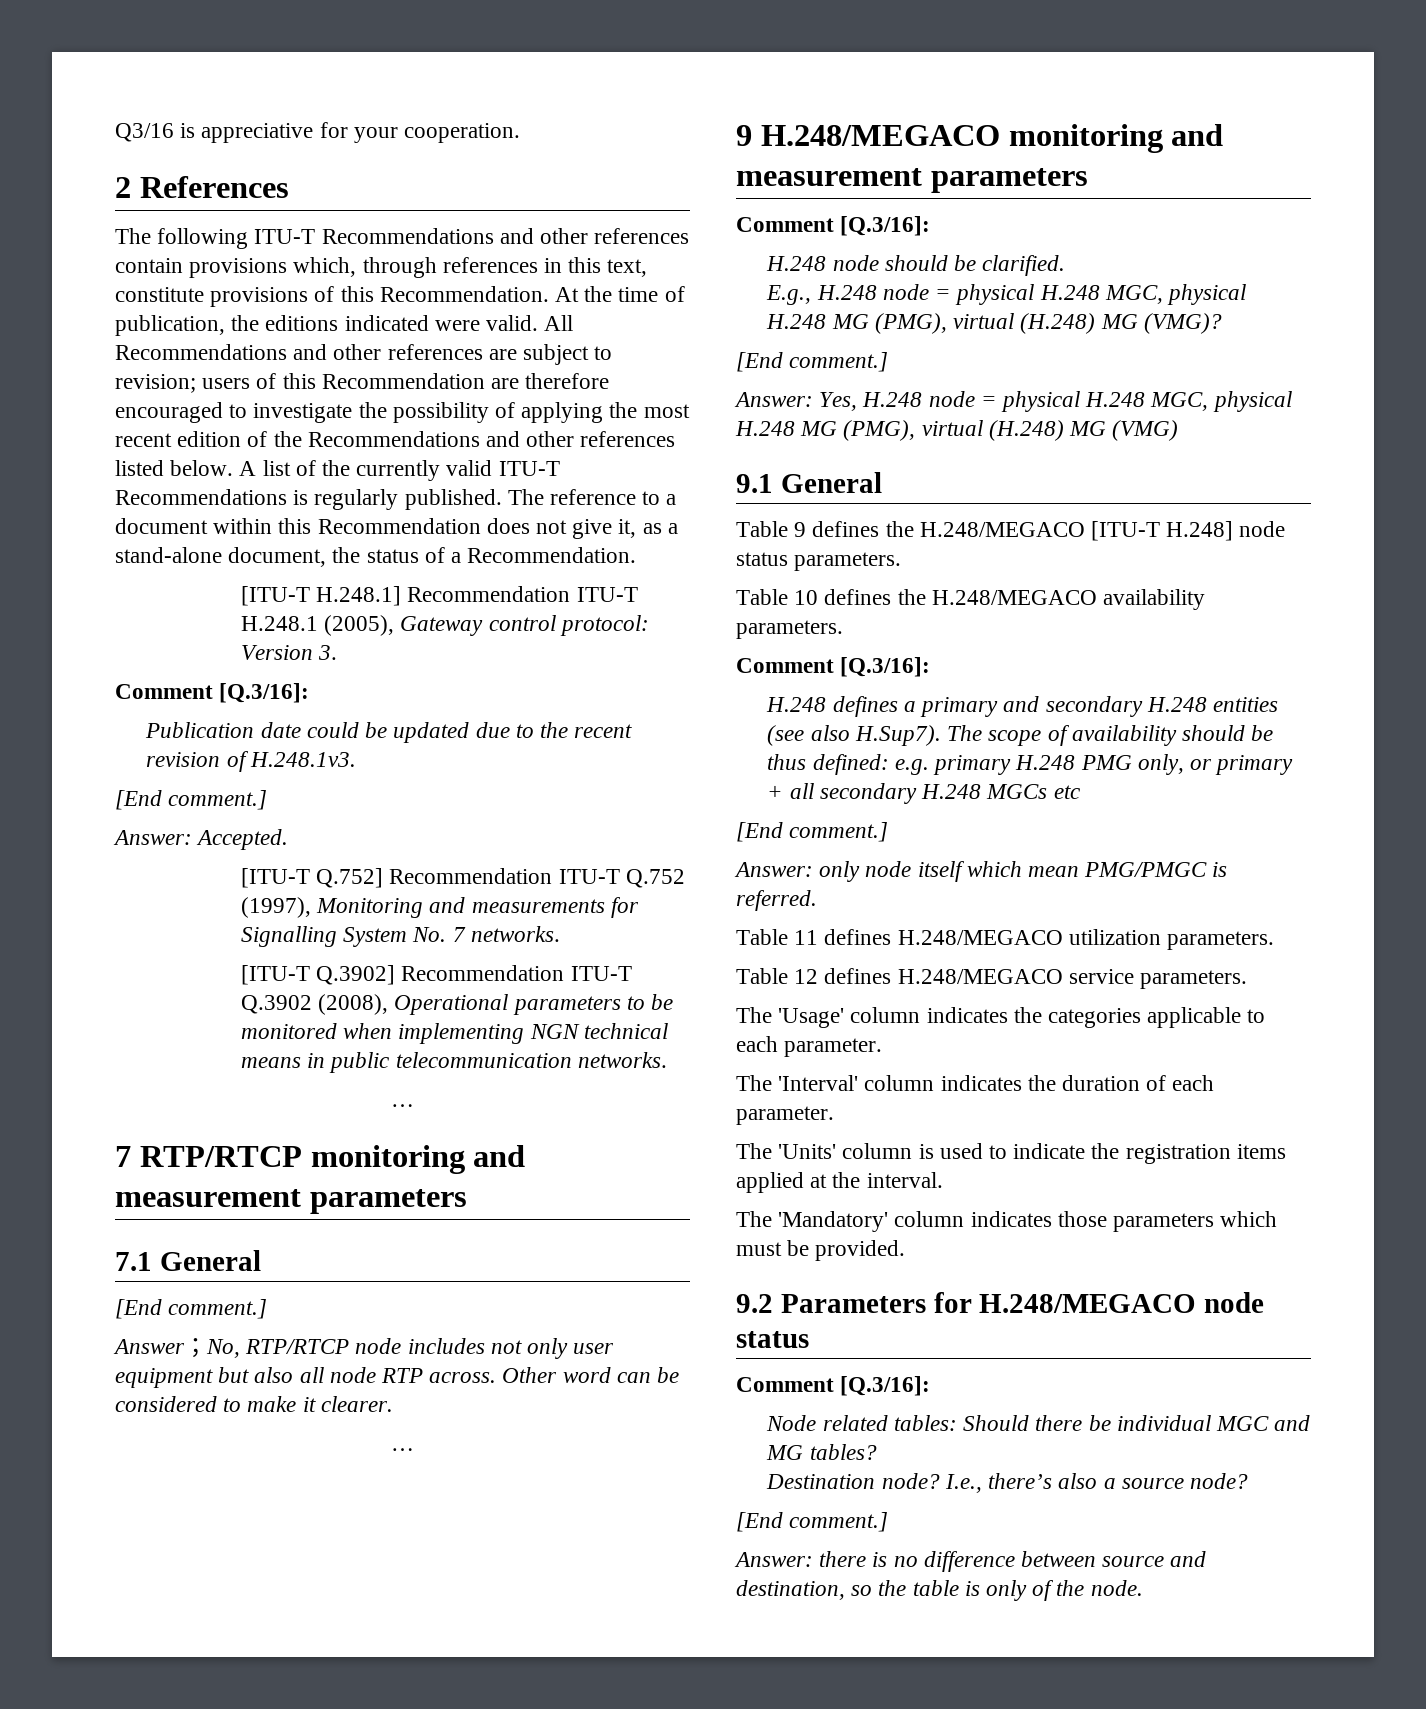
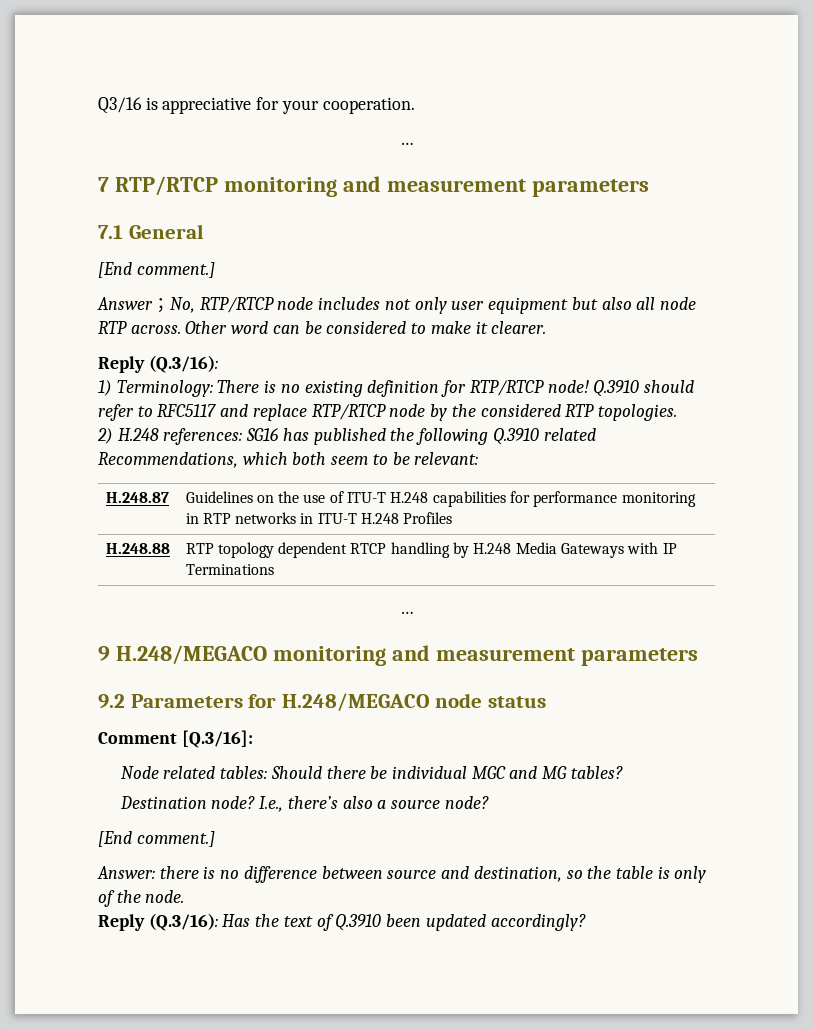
[115,176,289,198] [115,228,690,249] [115,257,648,278] [115,286,685,307] [115,315,574,336] [115,344,613,365] [115,373,610,393] [115,402,690,423] [115,431,676,447] [115,460,560,481] [115,489,677,510] [115,518,678,539] [115,547,637,567] [240,586,638,606] [240,615,649,636] [240,645,338,660] [115,683,310,703] [145,722,633,743] [146,751,356,772] [115,790,268,810] [113,829,289,850] [240,868,685,888] [240,897,639,918] [240,926,560,947] [240,965,632,985] [240,994,673,1015] [240,1023,668,1044] [240,1052,667,1073] // 2 References // The following ITU-T Recommendations and other references contain provisions which, through references in this text, constitute provisions of this Recommendation. At the time of publication, the editions indicated were valid. All Recommendations and other references are subject to revision; users of this Recommendation are therefore encouraged to investigate the possibility of applying the most recent edition of the Recommendations and other references listed below. A list of the currently valid ITU-T Recommendations is regularly published. The reference to a document within this Recommendation does not give it, as a stand-alone document, the status of a Recommendation. // [ITU-T H.248.1] Recommendation ITU-T H.248.1 (2005), Gateway control protocol: Version 3. // Comment [Q.3/16]: // Publication date could be updated due to the recent revision of H.248.1v3. // [End comment.] // Answer: Accepted. // [ITU-T Q.752] Recommendation ITU-T Q.752 (1997), Monitoring and measurements for Signalling System No. 7 networks. // [ITU-T Q.3902] Recommendation ITU-T Q.3902 (2008), Operational parameters to be monitored when implementing NGN technical means in public telecommunication networks. -> (415, 105) none
(393, 1404) none -> [98,355,218,373] [98,380,694,397] [98,404,677,421] [97,428,596,445] [98,452,479,468] [105,492,169,503] [185,491,696,507] [185,512,453,524] [105,543,170,554] [185,542,677,558] [185,564,274,575] // Reply (Q.3/16): // 1) Terminology: There is no existing definition for RTP/RTCP node! Q.3910 should refer to RFC5117 and replace RTP/RTCP node by the considered RTP topologies. // 2) H.248 references: SG16 has published the following Q.3910 related Recommendations, which both seem to be relevant: // H.248.87 | Guidelines on the use of ITU-T H.248 capabilities for performance monitoring in RTP networks in ITU-T H.248 Profiles // H.248.88 | RTP topology dependent RTCP handling by H.248 Media Gateways with IP Terminations
[736,216,931,236] [766,255,1066,276] [766,284,1246,305] [766,313,1222,334] [736,352,889,372] [734,391,1292,412] [735,420,1179,441] [736,472,882,493] [736,521,1286,541] [736,552,902,571] [736,589,1206,610] [736,620,843,639] [736,657,931,677] [766,696,1278,717] [767,725,1274,746] [767,754,1294,775] [767,783,1080,804] [736,822,889,842] [734,861,1228,882] [736,890,817,911] [736,929,1275,950] [736,968,1248,989] [736,1007,1266,1028] [736,1036,883,1057] [736,1075,1215,1091] [736,1106,834,1125] [736,1143,1286,1164] [736,1172,943,1193] [736,1211,1278,1232] [736,1240,906,1261] // Comment [Q.3/16]: // H.248 node should be clarified. // E.g., H.248 node = physical H.248 MGC, physical H.248 MG (PMG), virtual (H.248) MG (VMG)? // [End comment.] // Answer: Yes, H.248 node = physical H.248 MGC, physical H.248 MG (PMG), virtual (H.248) MG (VMG) // 9.1 General // Table 9 defines the H.248/MEGACO [ITU-T H.248] node status parameters. // Table 10 defines the H.248/MEGACO availability parameters. // Comment [Q.3/16]: // H.248 defines a primary and secondary H.248 entities (see also H.Sup7). The scope of availability should be thus defined: e.g. primary H.248 PMG only, or primary + all secondary H.248 MGCs etc // [End comment.] // Answer: only node itself which mean PMG/PMGC is referred. // Table 11 defines H.248/MEGACO utilization parameters. // Table 12 defines H.248/MEGACO service parameters. // The 'Usage' column indicates the categories applicable to each parameter. // The 'Interval' column indicates the duration of each parameter. // The 'Units' column is used to indicate the registration items applied at the interval. // The 'Mandatory' column indicates those parameters which must be provided. -> (698, 657) none
(1143, 1588) none -> [98,913,586,931] // Reply (Q.3/16): Has the text of Q.3910 been updated accordingly?

